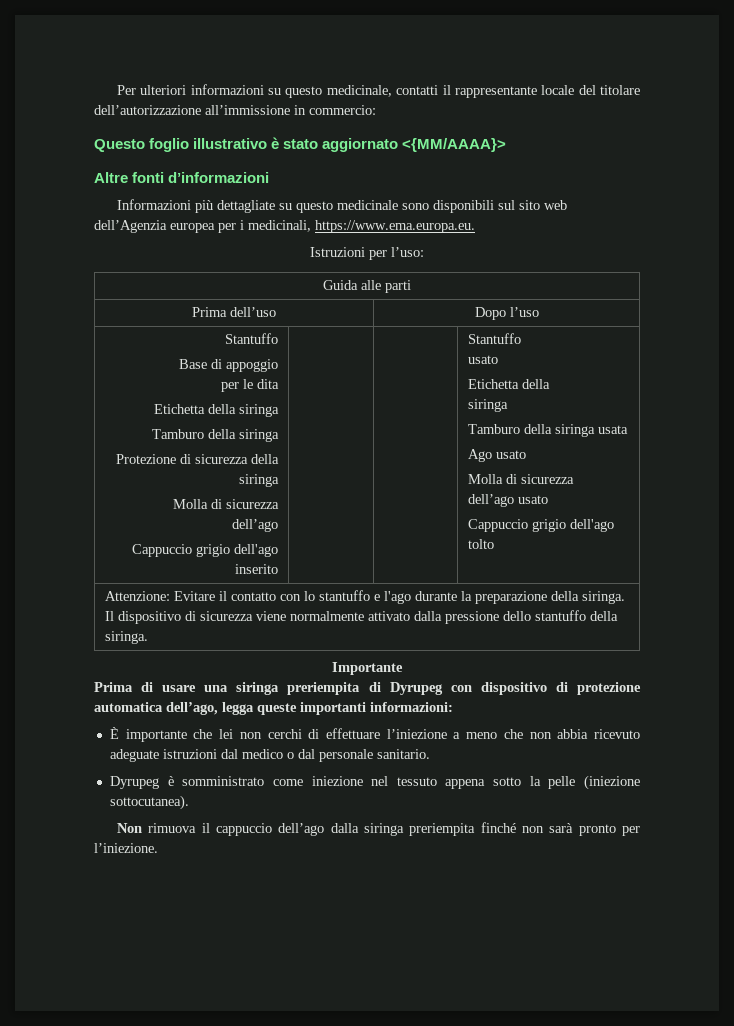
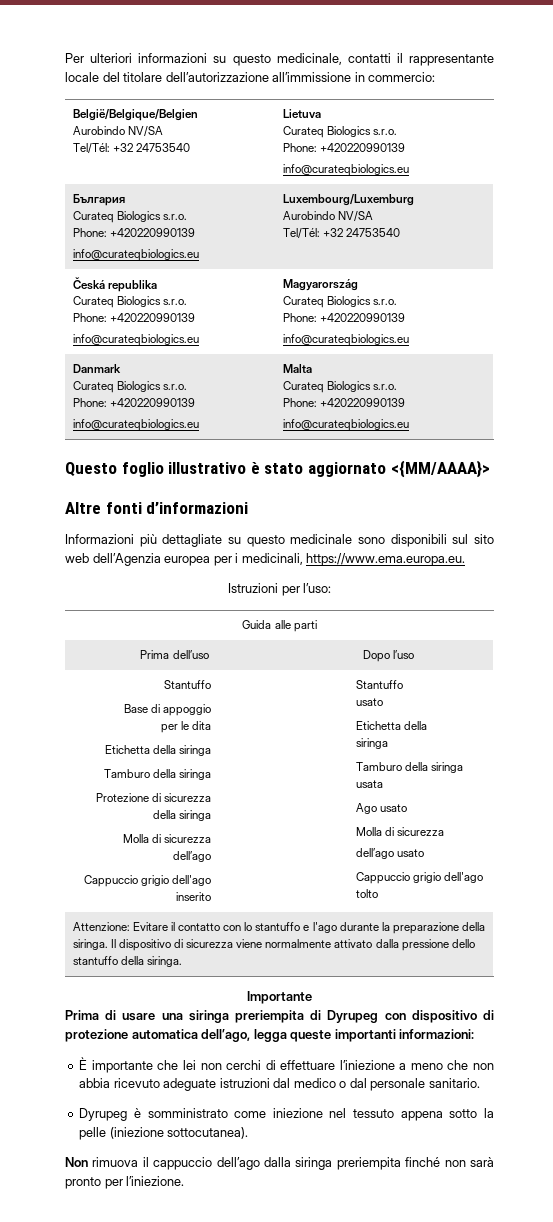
(376, 110) none -> [72,109,198,121] [72,126,163,137] [72,143,190,154] [282,109,321,118] [282,126,397,138] [282,143,405,152] [282,164,409,176] [72,194,125,206] [72,211,187,223] [72,228,195,237] [72,249,199,261] [282,194,414,206] [282,211,373,222] [282,228,400,239] [72,277,157,292] [72,296,187,308] [72,313,195,322] [72,334,199,346] [282,279,358,291] [282,296,397,308] [282,313,405,322] [282,334,409,346] [72,364,121,373] [72,381,187,393] [72,398,195,407] [72,419,199,431] [282,364,312,373] [282,381,397,393] [282,398,405,407] [282,419,409,431] // België/Belgique/Belgien // Aurobindo NV/SA // Tel/Tél: +32 24753540 | Lietuva // Curateq Biologics s.r.o. // Phone: +420220990139 // info@curateqbiologics.eu // България // Curateq Biologics s.r.o. // Phone: +420220990139 // info@curateqbiologics.eu | Luxembourg/Luxemburg // Aurobindo NV/SA // Tel/Tél: +32 24753540 // Česká republika // Curateq Biologics s.r.o. // Phone: +420220990139 // info@curateqbiologics.eu | Magyarország // Curateq Biologics s.r.o. // Phone: +420220990139 // info@curateqbiologics.eu // Danmark // Curateq Biologics s.r.o. // Phone: +420220990139 // info@curateqbiologics.eu | Malta // Curateq Biologics s.r.o. // Phone: +420220990139 // info@curateqbiologics.eu

